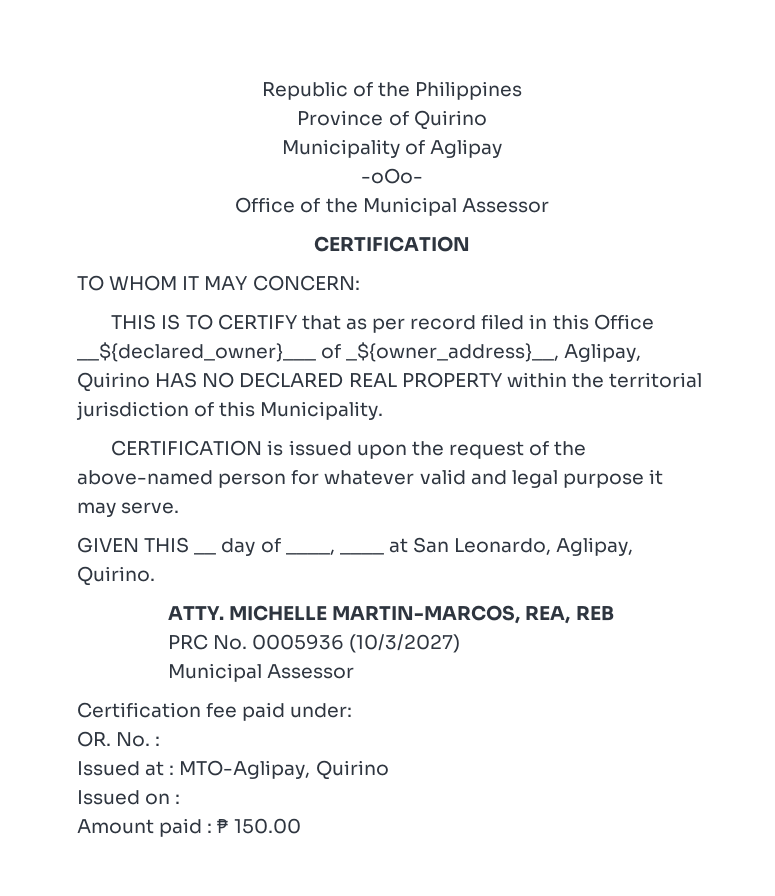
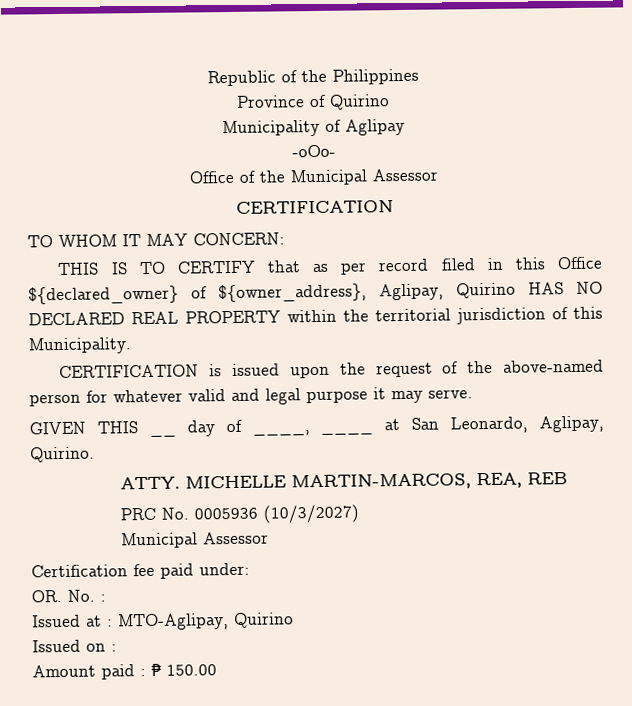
[77,342,560,362] __${declared_owner}___ of _${owner_address}__, -> [28,283,367,305] ${declared_owner} of ${owner_address},

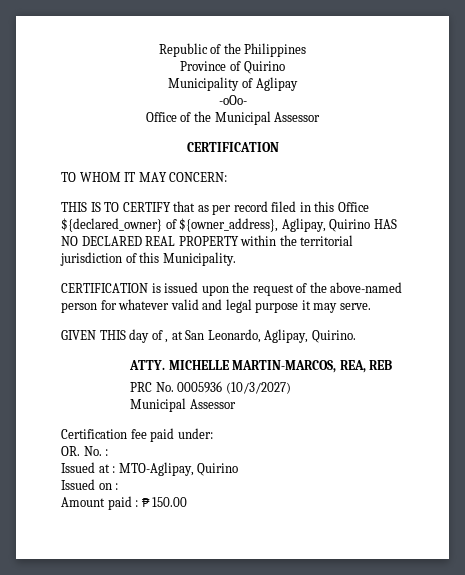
[148,432,176,437] __ -> (126, 335) none
[251,430,374,436] ____, ____ -> [165,339,169,343] ,

